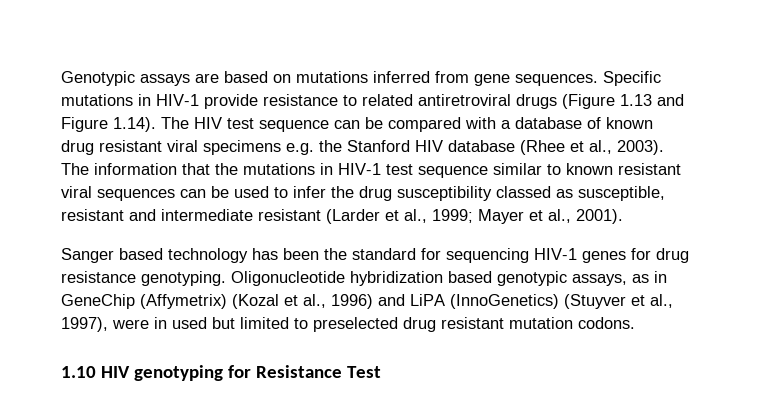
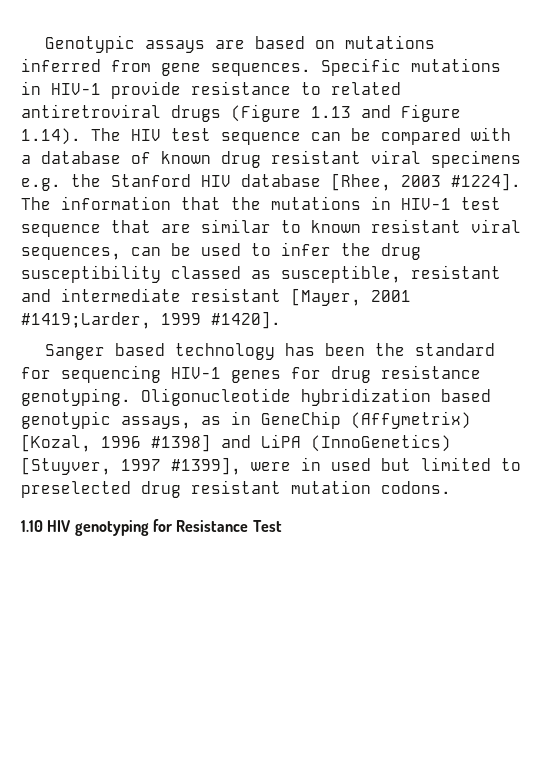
[520,140,664,155] (Rhee et al., 2003). -> [331,173,521,191] [Rhee, 2003 #1224].
(488, 172) none -> [111,220,191,233] that are
[97,189,175,201] sequences -> [21,247,121,260] sequences,
[326,209,623,224] (Larder et al., 1999; Mayer et al., 2001). -> [291,288,411,306] [21,311,281,329] [Mayer, 2001 #1419;Larder, 1999 #1420].
[232,294,673,309] [61,317,108,332] (Kozal et al., 1996) and LiPA (InnoGenetics) (Stuyver et al., 1997), -> [21,434,451,452] [21,457,241,475] [Kozal, 1996 #1398] and LiPA (InnoGenetics) [Stuyver, 1997 #1399],

